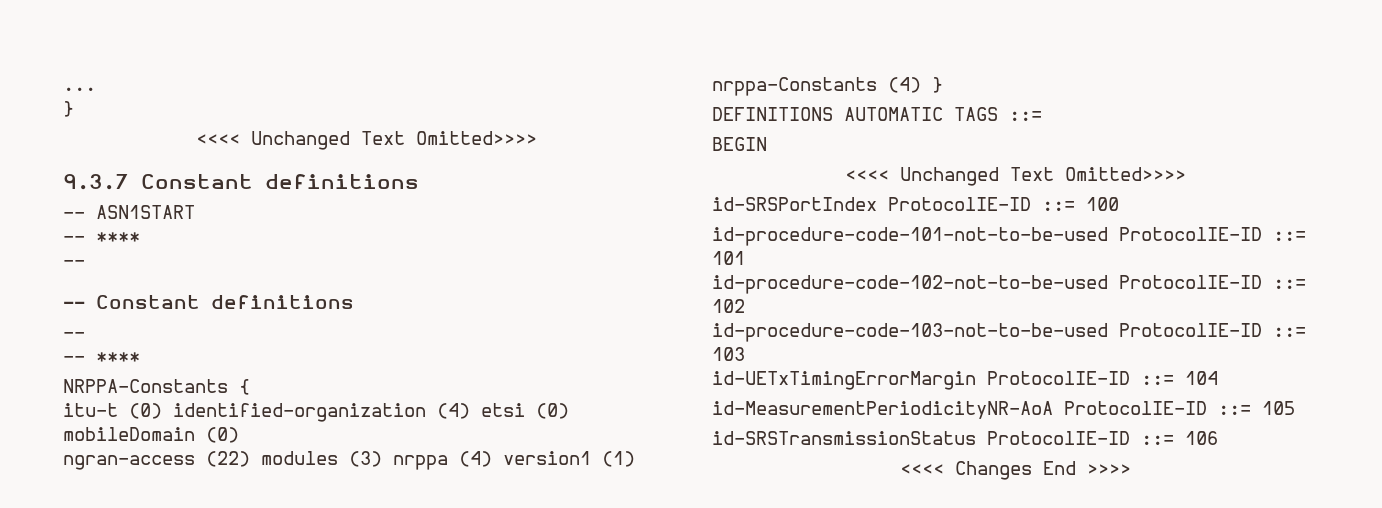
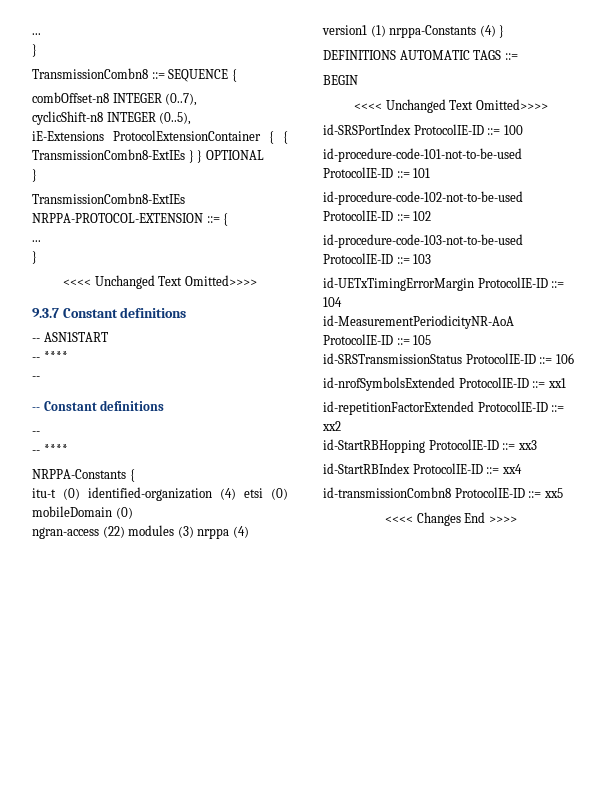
[63,87,96,91] [63,101,74,117] ... // } -> [32,33,41,35] [32,44,37,57] [32,68,237,82] [32,92,198,106] [32,111,192,125] [32,130,288,144] [32,149,264,163] [32,169,37,182] [32,193,185,204] [32,213,229,226] [32,240,41,242] [32,251,37,264] ... // } // TransmissionCombn8 ::= SEQUENCE { // combOffset-n8 INTEGER (0..7), // cyclicShift-n8 INTEGER (0..5), // iE-Extensions ProtocolExtensionContainer { { TransmissionCombn8-ExtIEs } } OPTIONAL // } // TransmissionCombn8-ExtIEs NRPPA-PROTOCOL-EXTENSION ::= { // ... // }
(1218, 438) none -> [323,377,566,391] [323,401,565,415] [322,421,341,431] [323,439,537,453] [323,463,522,474] [323,487,563,498] // id-nrofSymbolsExtended ProtocolIE-ID ::= xx1 // id-repetitionFactorExtended ProtocolIE-ID ::= xx2 // id-StartRBHopping ProtocolIE-ID ::= xx3 // id-StartRBIndex ProtocolIE-ID ::= xx4 // id-transmissionCombn8 ProtocolIE-ID ::= xx5

